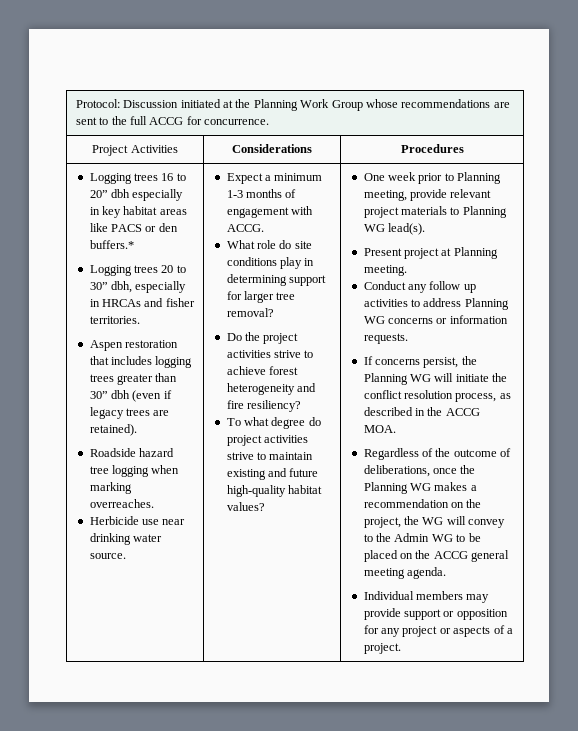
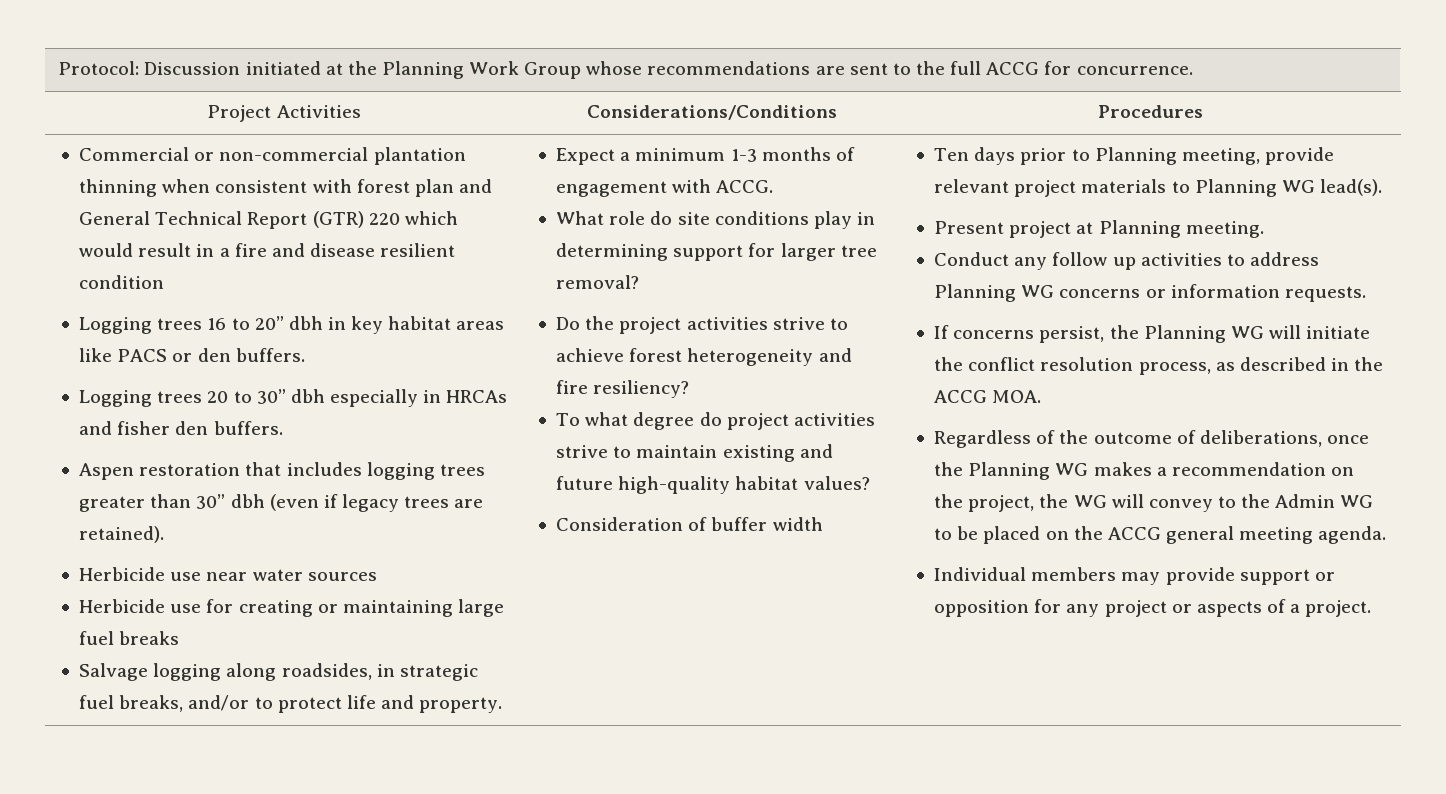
[231,144,312,153] Considerations -> [586,105,837,120] Considerations/Conditions
(464, 148) none -> [79,147,466,165] [79,179,492,197] [79,211,458,229] [79,243,456,257] [79,275,165,289] Commercial or non-commercial plantation thinning when consistent with forest plan and General Technical Report (GTR) 220 which would result in a fire and disease resilient condition //
[132,189,184,201] especially -> (323, 323) none
[89,240,134,249] buffers.* -> [235,348,305,362] buffers.
[111,281,133,293] dbh, -> [290,389,325,403] dbh
[89,316,140,324] territories. -> [175,421,283,435] den buffers.
[89,448,175,457] [89,465,180,477] [89,482,132,494] [89,499,154,508] [89,516,186,525] [89,533,163,545] [89,553,126,559] Roadside hazard tree logging when marking overreaches. // Herbicide use near drinking water source. -> [79,567,377,581] [79,599,504,617] [79,631,180,645] [79,663,478,681] [79,695,503,713] Herbicide use near water sources // Herbicide use for creating or maintaining large fuel breaks // Salvage logging along roadsides, in strategic fuel breaks, and/or to protect life and property.
[363,172,417,181] | One week -> [556,517,823,531] [934,147,1016,165] // Consideration of buffer width | Ten days

